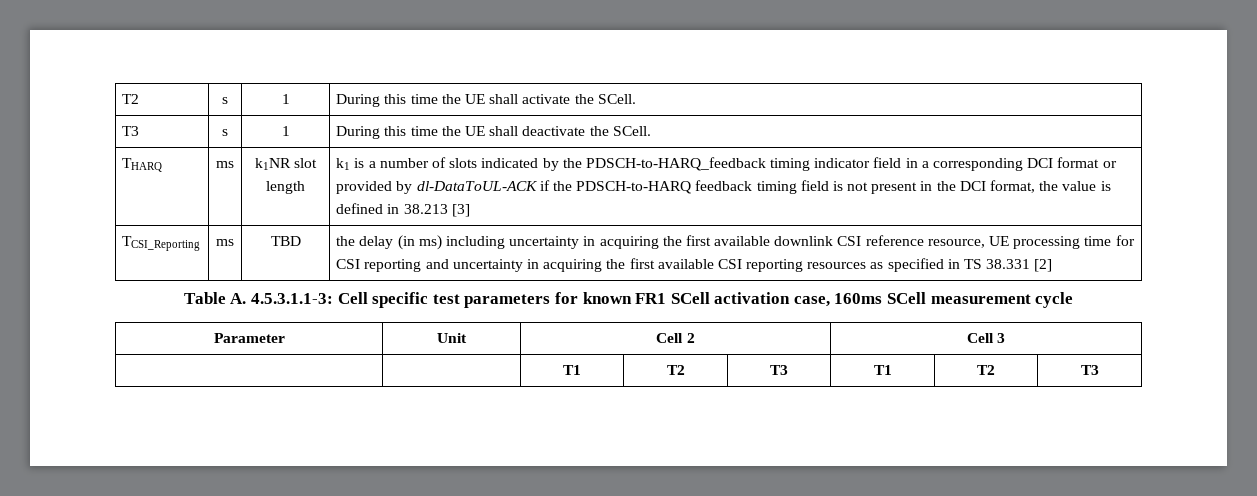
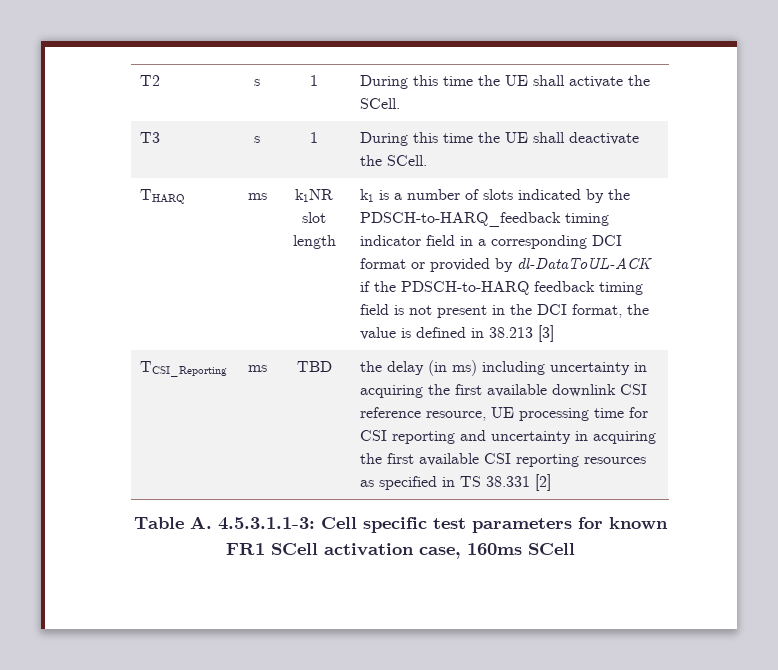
[930,292,1074,308] [213,333,285,343] [437,333,467,343] [656,333,695,343] [966,333,1006,343] [563,365,581,375] [666,365,685,375] [770,365,788,375] [873,365,892,375] [977,365,995,375] [1080,365,1099,375] measurement cycle // Parameter | Unit | Cell 2 | Cell 3 // | | T1 | T2 | T3 | T1 | T2 | T3 -> (575, 549) none

